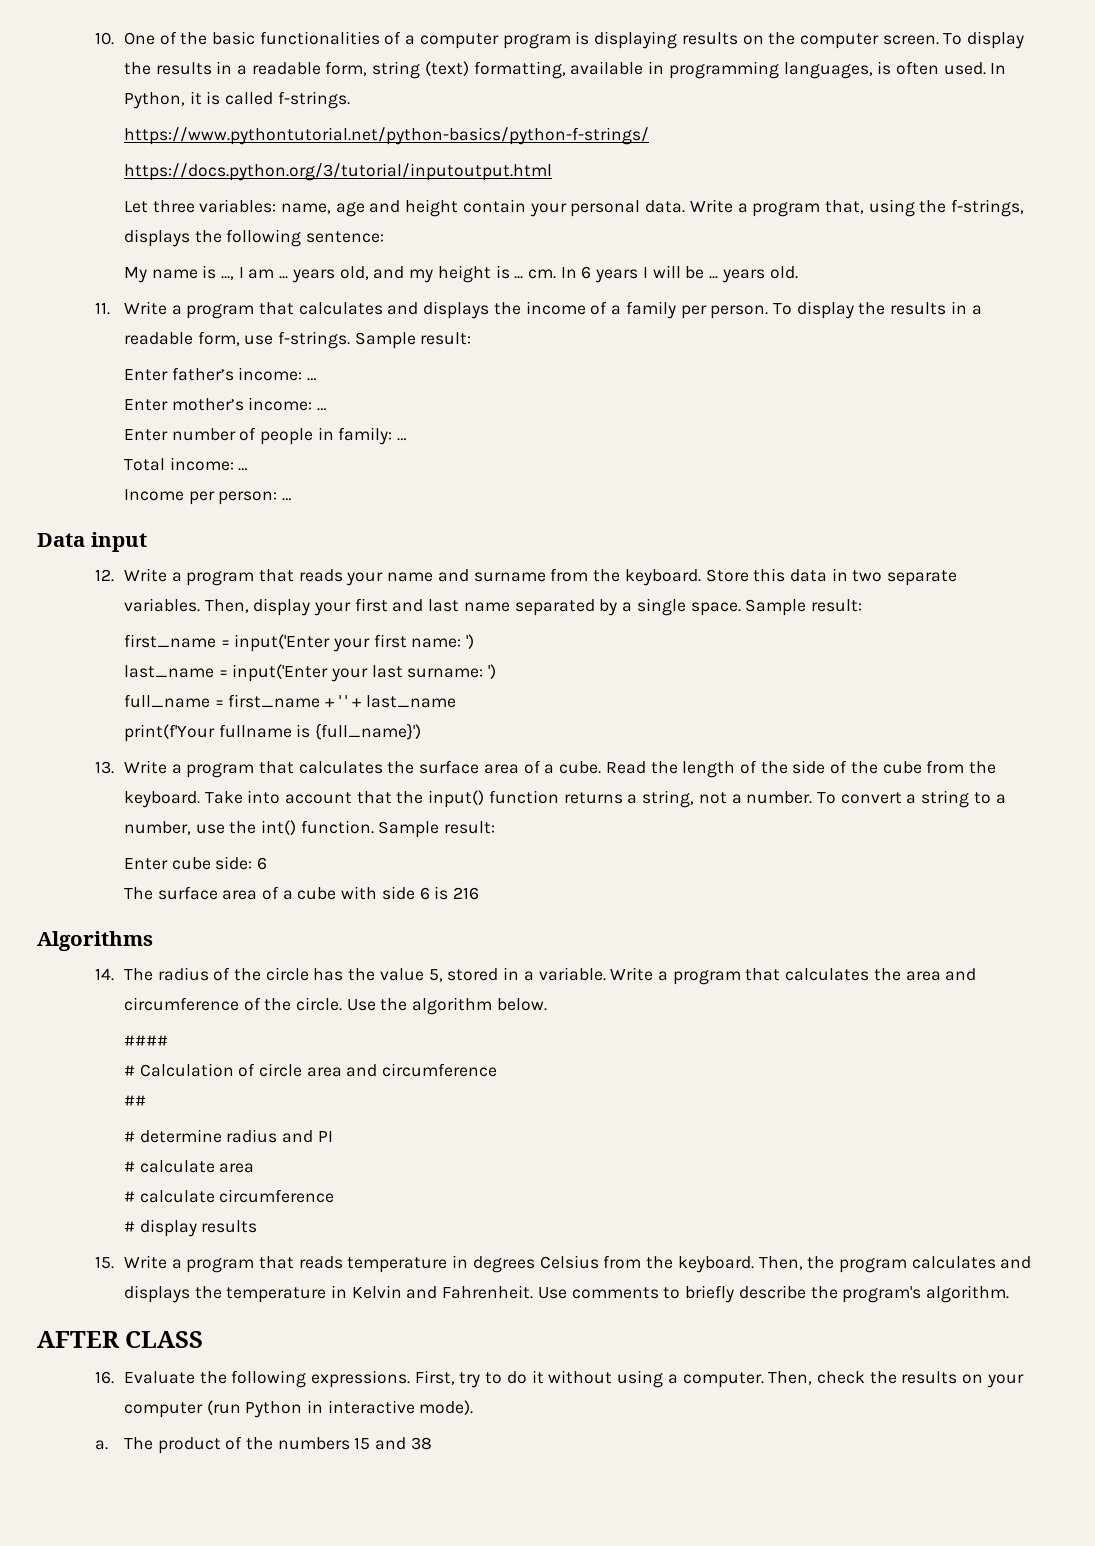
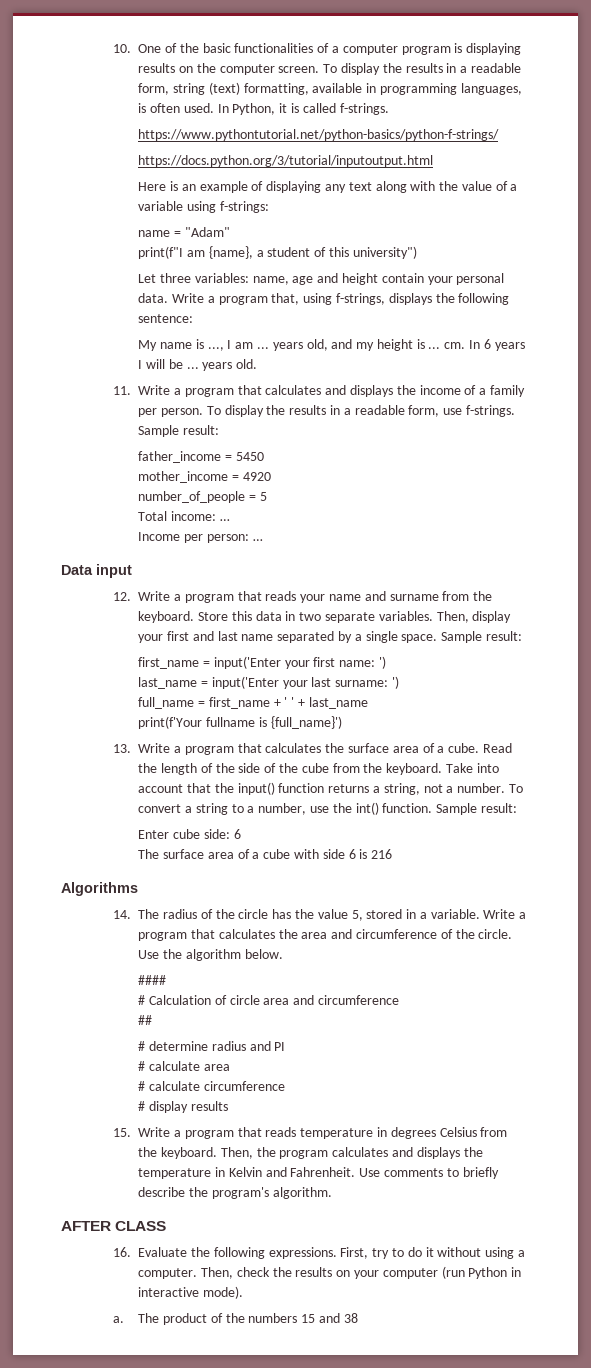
(552, 172) none -> [138,181,518,193] [138,201,269,213] [138,227,230,237] [138,246,417,259] // Here is an example of displaying any text along with the value of a variable using f-strings: // name = "Adam" // print(f"I am {name}, a student of this university")
[919,200,947,213] the -> (333, 299) none
[123,367,317,381] [123,397,327,411] [123,427,407,445] Enter father’s income: … // Enter mother’s income: … // Enter number of people in family: … -> [138,451,264,463] [138,471,271,483] [138,491,267,503] father_income = 5450 // mother_income = 4920 // number_of_people = 5

